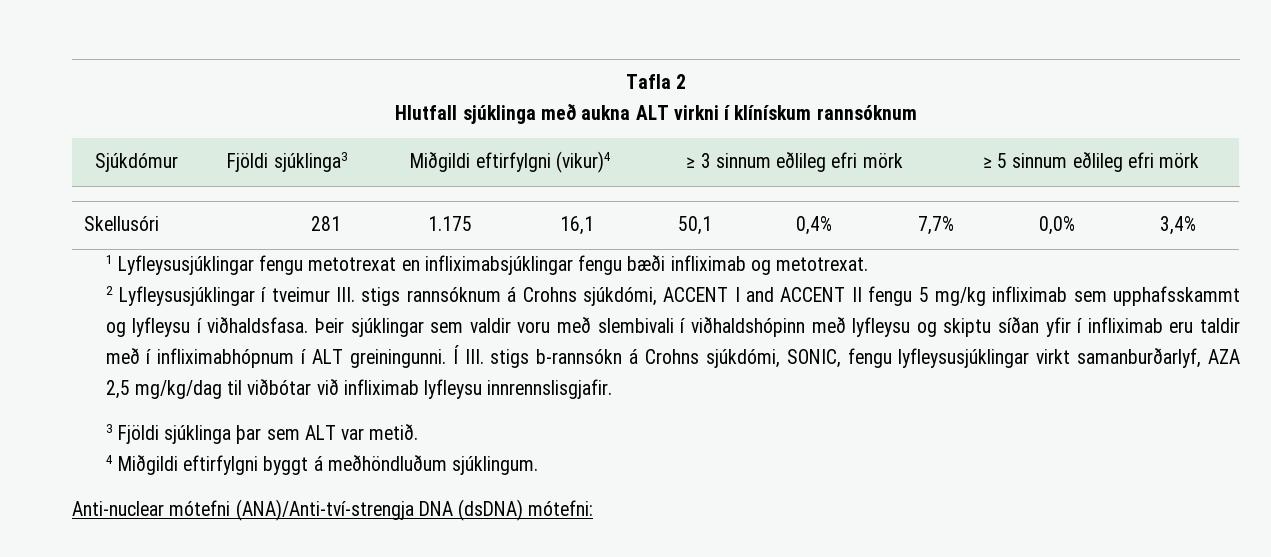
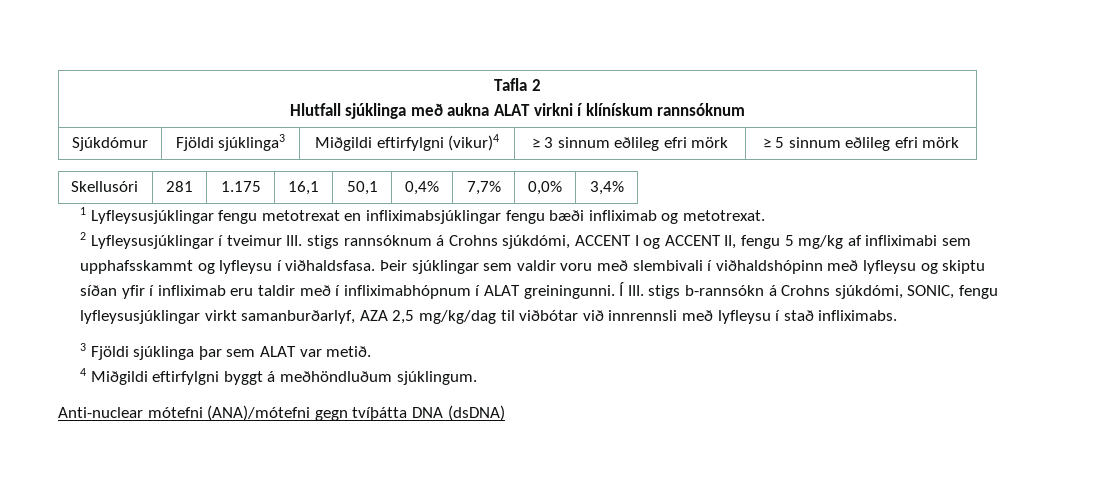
[635,105,669,120] ALT -> [493,104,530,116] ALAT
[746,287,862,302] and ACCENT II -> [643,235,737,249] og ACCENT II,
[992,286,1068,302] infliximab -> [847,235,938,246] af infliximabi
[311,349,343,364] ALT -> [483,285,520,296] ALAT
[343,379,613,399] infliximab lyfleysu innrennslisgjafir. -> [608,310,898,324] innrennsli með lyfleysu í stað infliximabs.
[304,425,336,440] ALT -> [260,346,297,357] ALAT
[235,499,414,521] (ANA)/Anti-tví-strengja -> [207,405,408,421] (ANA)/mótefni gegn tvíþátta
[528,500,594,516] mótefni: -> (505, 413) none

